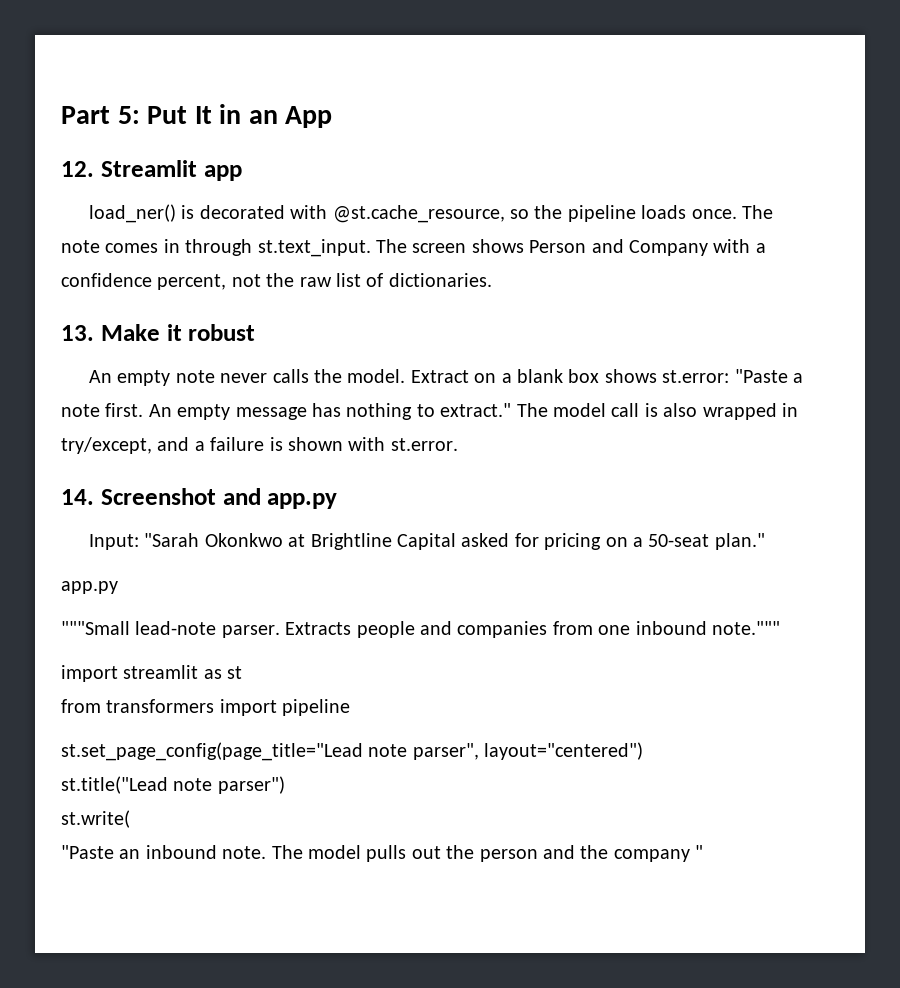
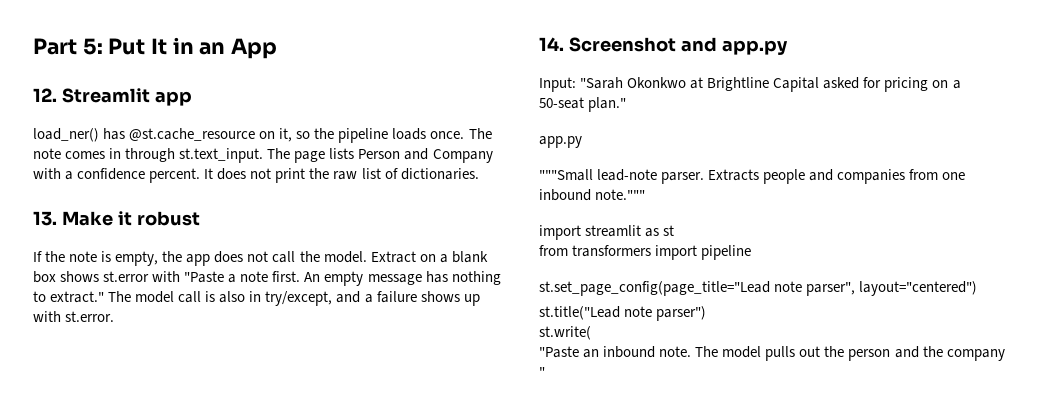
[181,205,505,223] is decorated with @st.cache_resource, -> [103,128,293,142] has @st.cache_resource on it,
[412,239,524,253] screen shows -> [294,148,355,163] page lists
[157,274,261,290] percent, not -> [149,168,306,183] percent. It does not print
[89,369,309,386] An empty note never calls -> [33,251,296,266] If the note is empty, the app does not call
[662,370,730,383] st.error: -> [103,271,181,282] st.error with
[702,403,777,420] wrapped -> (246, 297) none
[269,437,343,451] is shown -> [420,291,480,306] shows up

